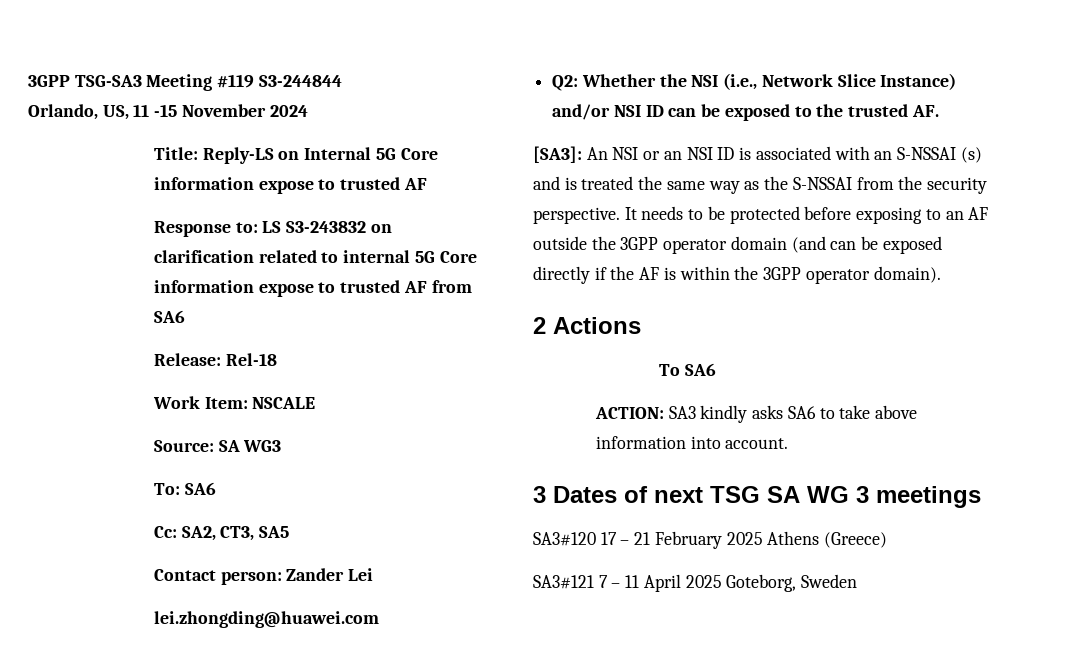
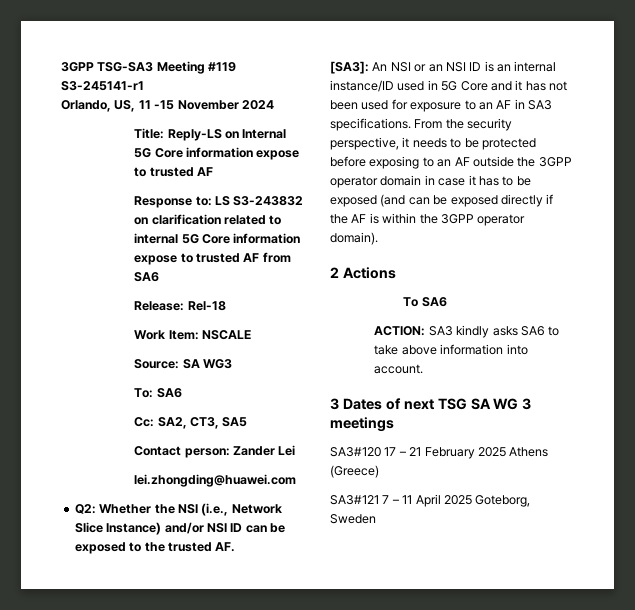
[258,75,342,87] S3-244844 -> [61,81,144,91] S3-245141-r1
[755,146,982,163] [533,176,987,194] [533,207,637,224] associated with an S-NSSAI (s) and is treated the same way as the S-NSSAI from the security perspective. It -> [497,61,557,72] [330,80,567,92] [330,99,552,112] [330,118,513,131] [330,137,410,150] an internal instance/ID used in 5G Core and it has not been used for exposure to an AF in SA3 specifications. From the security perspective, it
(787, 243) none -> [424,175,531,186] [330,195,377,207] in case it has to be exposed

